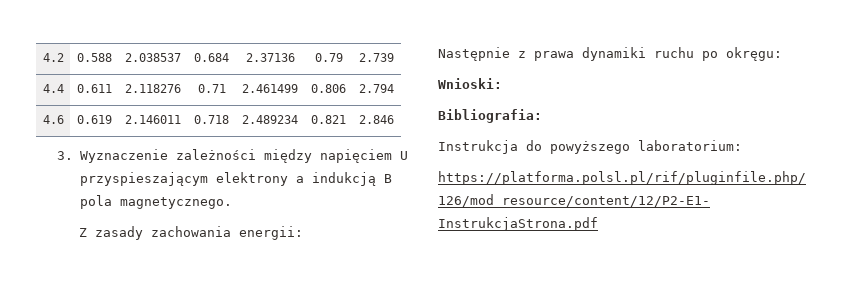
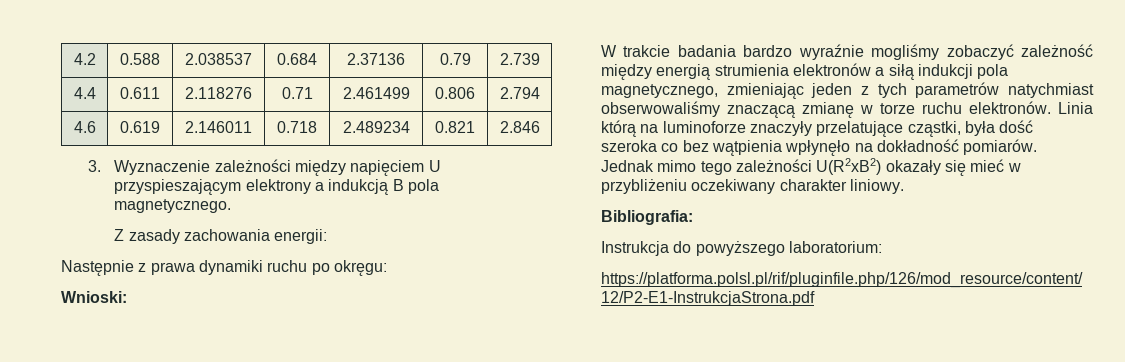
(502, 83) none -> [601,44,1093,60] [601,63,1009,80] [601,82,1094,99] [601,101,1093,118] [601,120,1034,137] [601,139,1038,156] [601,158,1021,176] [601,179,904,194] // W trakcie badania bardzo wyraźnie mogliśmy zobaczyć zależność między energią strumienia elektronów a siłą indukcji pola magnetycznego, zmieniając jeden z tych parametrów natychmiast obserwowaliśmy znaczącą zmianę w torze ruchu elektronów. Linia którą na luminoforze znaczyły przelatujące cząstki, była dość szeroka co bez wątpienia wpłynęło na dokładność pomiarów. Jednak mimo tego zależności U(R2xB2) okazały się mieć w przybliżeniu oczekiwany charakter liniowy.

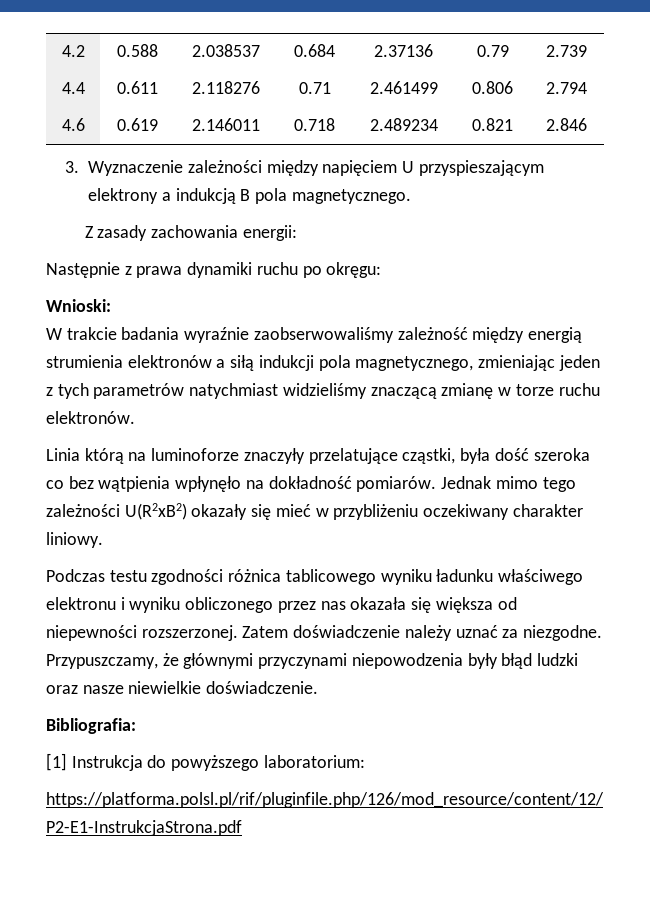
[743,44,1014,60] bardzo wyraźnie mogliśmy zobaczyć -> [184,327,394,343] wyraźnie zaobserwowaliśmy
[601,101,720,117] obserwowaliśmy -> [282,383,367,399] widzieliśmy
(1051, 107) none -> (135, 417) //
(904, 186) none -> [46,569,584,585] [46,597,517,613] [46,625,603,641] [46,653,579,669] [46,681,319,694] // Podczas testu zgodności różnica tablicowego wyniku ładunku właściwego elektronu i wyniku obliczonego przez nas okazała się większa od niepewności rozszerzonej. Zatem doświadczenie należy uznać za niezgodne. Przypuszczamy, że głównymi przyczynami niepowodzenia były błąd ludzki oraz nasze niewielkie doświadczenie.
(693, 217) none -> [46,753,67,771] [1]

